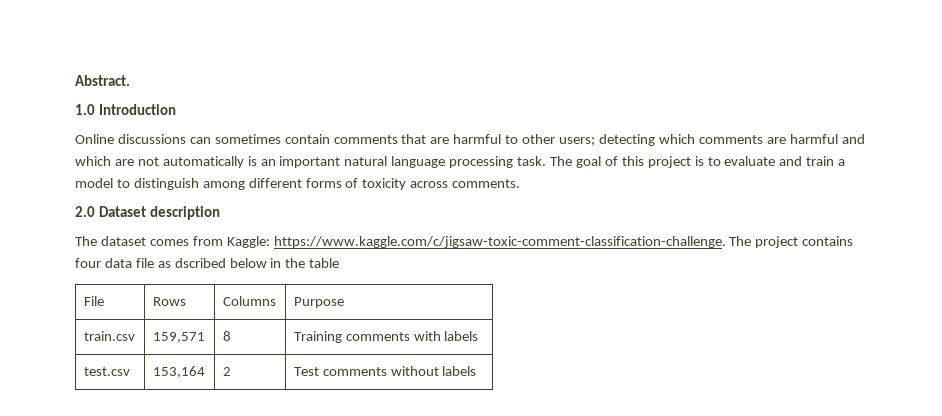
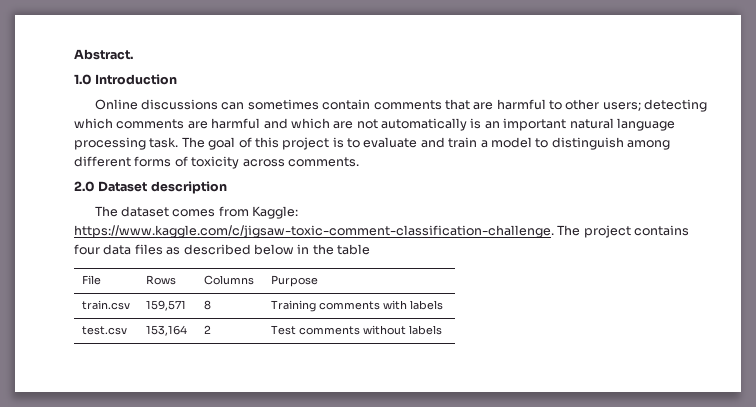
[135,258,226,268] file as dscribed -> [134,244,251,255] files as described

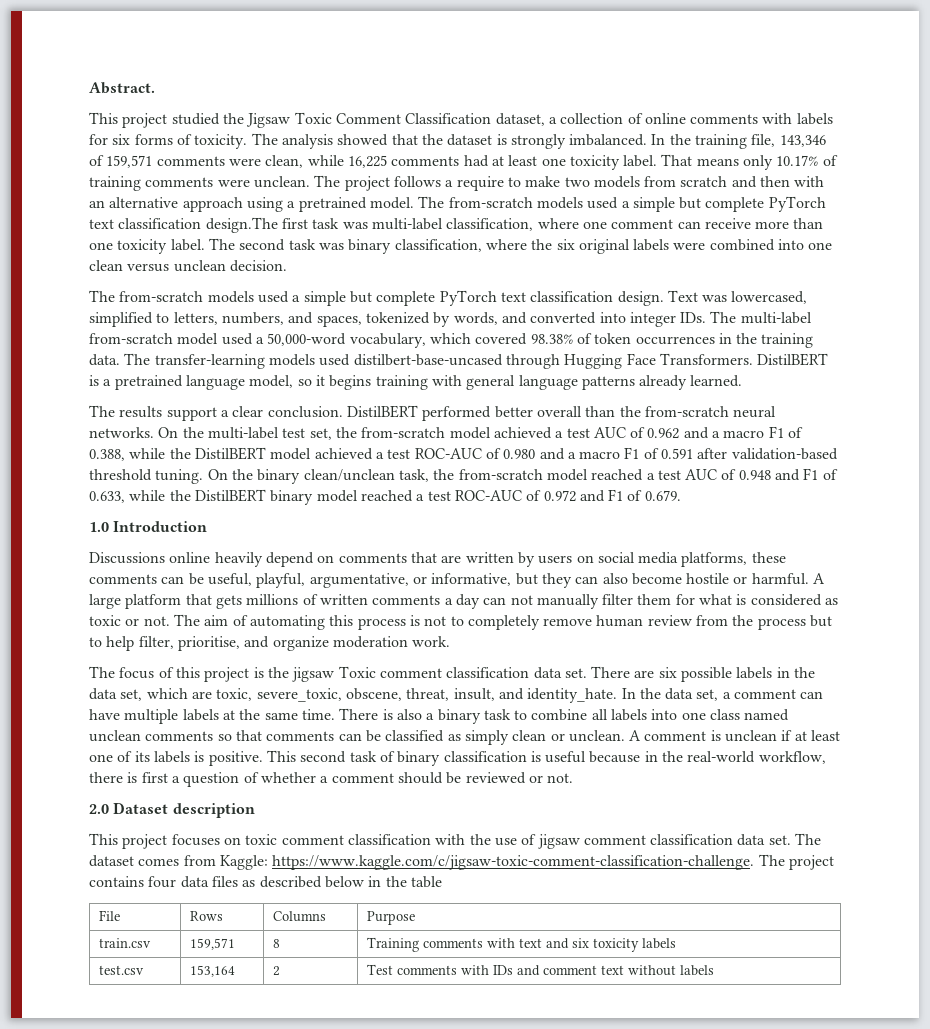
[74,74,178,85] [94,99,708,112] [74,118,675,131] [74,137,670,150] [74,156,359,169] [74,181,227,194] 1.0 Introduction // Online discussions can sometimes contain comments that are harmful to other users; detecting which comments are harmful and which are not automatically is an important natural language processing task. The goal of this project is to evaluate and train a model to distinguish among different forms of toxicity across comments. // 2.0 Dataset description // -> [89,112,833,128] [89,133,826,149] [89,154,838,170] [89,175,825,191] [89,196,826,212] [89,217,824,233] [89,238,833,254] [89,260,287,272] [89,290,808,306] [89,311,812,327] [89,333,814,348] [89,353,829,369] [89,375,743,390] [89,405,777,421] [89,426,804,440] [89,447,838,461] [89,468,838,484] [89,489,681,505] [89,521,208,532] [89,552,786,567] [89,573,826,588] [89,594,839,609] [89,614,833,630] [89,636,451,651] [89,666,816,682] [89,688,824,703] [89,708,790,724] [89,730,841,745] [89,750,826,766] [89,772,574,787] [89,802,255,818] [89,833,791,849] This project studied the Jigsaw Toxic Comment Classification dataset, a collection of online comments with labels for six forms of toxicity. The analysis showed that the dataset is strongly imbalanced. In the training file, 143,346 of 159,571 comments were clean, while 16,225 comments had at least one toxicity label. That means only 10.17% of training comments were unclean. The project follows a require to make two models from scratch and then with an alternative approach using a pretrained model. The from-scratch models used a simple but complete PyTorch text classification design.The first task was multi-label classification, where one comment can receive more than one toxicity label. The second task was binary classification, where the six original labels were combined into one clean versus unclean decision. // The from-scratch models used a simple but complete PyTorch text classification design. Text was lowercased, simplified to letters, numbers, and spaces, tokenized by words, and converted into integer IDs. The multi-label from-scratch model used a 50,000-word vocabulary, which covered 98.38% of token occurrences in the training data. The transfer-learning models used distilbert-base-uncased through Hugging Face Transformers. DistilBERT is a pretrained language model, so it begins training with general language patterns already learned. // The results support a clear conclusion. DistilBERT performed better overall than the from-scratch neural networks. On the multi-label test set, the from-scratch model achieved a test AUC of 0.962 and a macro F1 of 0.388, while the DistilBERT model achieved a test ROC-AUC of 0.980 and a macro F1 of 0.591 after validation-based threshold tuning. On the binary clean/unclean task, the from-scratch model reached a test AUC of 0.948 and F1 of 0.633, while the DistilBERT binary model reached a test ROC-AUC of 0.972 and F1 of 0.679. // 1.0 Introduction // Discussions online heavily depend on comments that are written by users on social media platforms, these comments can be useful, playful, argumentative, or informative, but they can also become hostile or harmful. A large platform that gets millions of written comments a day can not manually filter them for what is considered as toxic or not. The aim of automating this process is not to completely remove human review from the process but to help filter, prioritise, and organize moderation work. // The focus of this project is the jigsaw Toxic comment classification data set. There are six possible labels in the data set, which are toxic, severe_toxic, obscene, threat, insult, and identity_hate. In the data set, a comment can have multiple labels at the same time. There is also a binary task to combine all labels into one class named unclean comments so that comments can be classified as simply clean or unclean. A comment is unclean if at least one of its labels is positive. This second task of binary classification is useful because in the real-world workflow, there is first a question of whether a comment should be reviewed or not. // 2.0 Dataset description // This project focuses on toxic comment classification with the use of jigsaw comment classification data set.
(407, 305) none -> [518,938,639,952] text and six toxicity
(360, 330) none -> [460,965,624,976] with IDs and comment text

